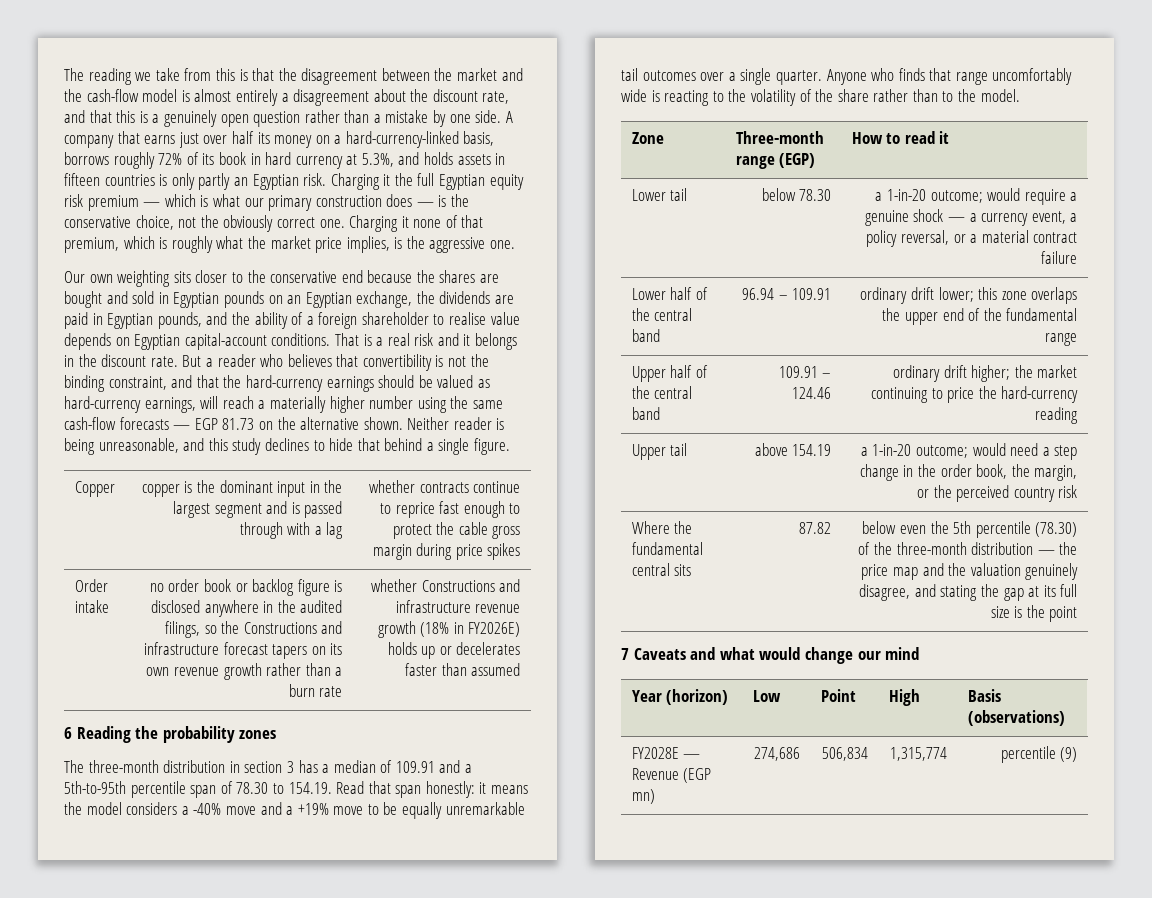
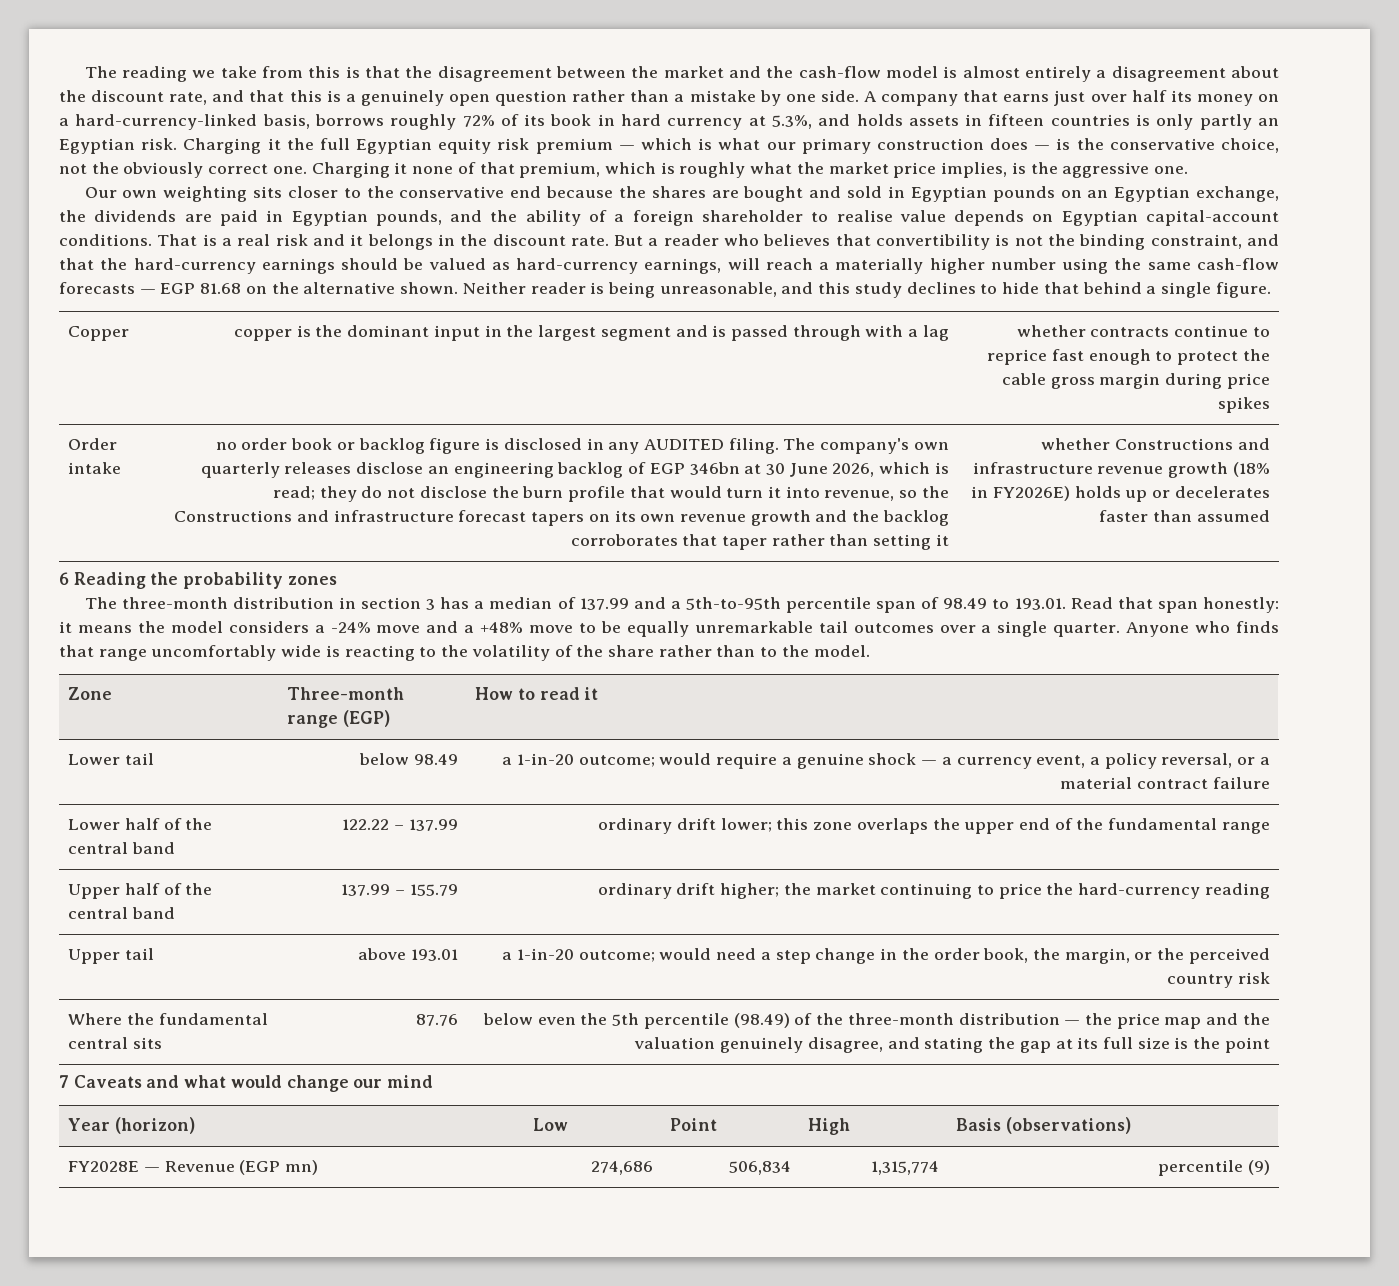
[222,418,255,430] 81.73 -> [200,283,242,294] 81.68
[204,600,343,617] [165,621,201,638] anywhere in the audited filings, -> [586,438,949,454] [200,462,949,478] [272,486,895,502] in any AUDITED filing. The company's own quarterly releases disclose an engineering backlog of EGP 346bn at 30 June 2026, which is read; they do not disclose the burn profile that would turn it into revenue,
[266,663,343,676] [288,684,343,697] rather than a burn rate -> [815,510,949,526] [570,534,949,550] and the backlog corroborates that taper rather than setting it
[395,761,435,773] 109.91 -> [579,598,629,610] 137.99
[236,782,332,794] 78.30 to 154.19. -> [943,598,1066,610] 98.49 to 193.01.
[193,803,222,815] -40% -> [330,622,371,633] -24%
[297,803,329,815] +19% -> [480,622,524,633] +48%
[799,189,832,201] 78.30 -> [413,754,458,765] 98.49
[742,288,832,300] 96.94 – 109.91 -> [342,819,458,831] 122.22 – 137.99
[778,366,832,378] [792,387,832,399] 109.91 – 124.46 -> [341,884,458,896] 137.99 – 155.79
[792,444,832,456] 154.19 -> [410,949,458,961] 193.01
[799,522,832,534] 87.82 -> [415,1014,458,1026] 87.76
[1035,522,1078,537] (78.30) -> [733,1013,790,1028] (98.49)

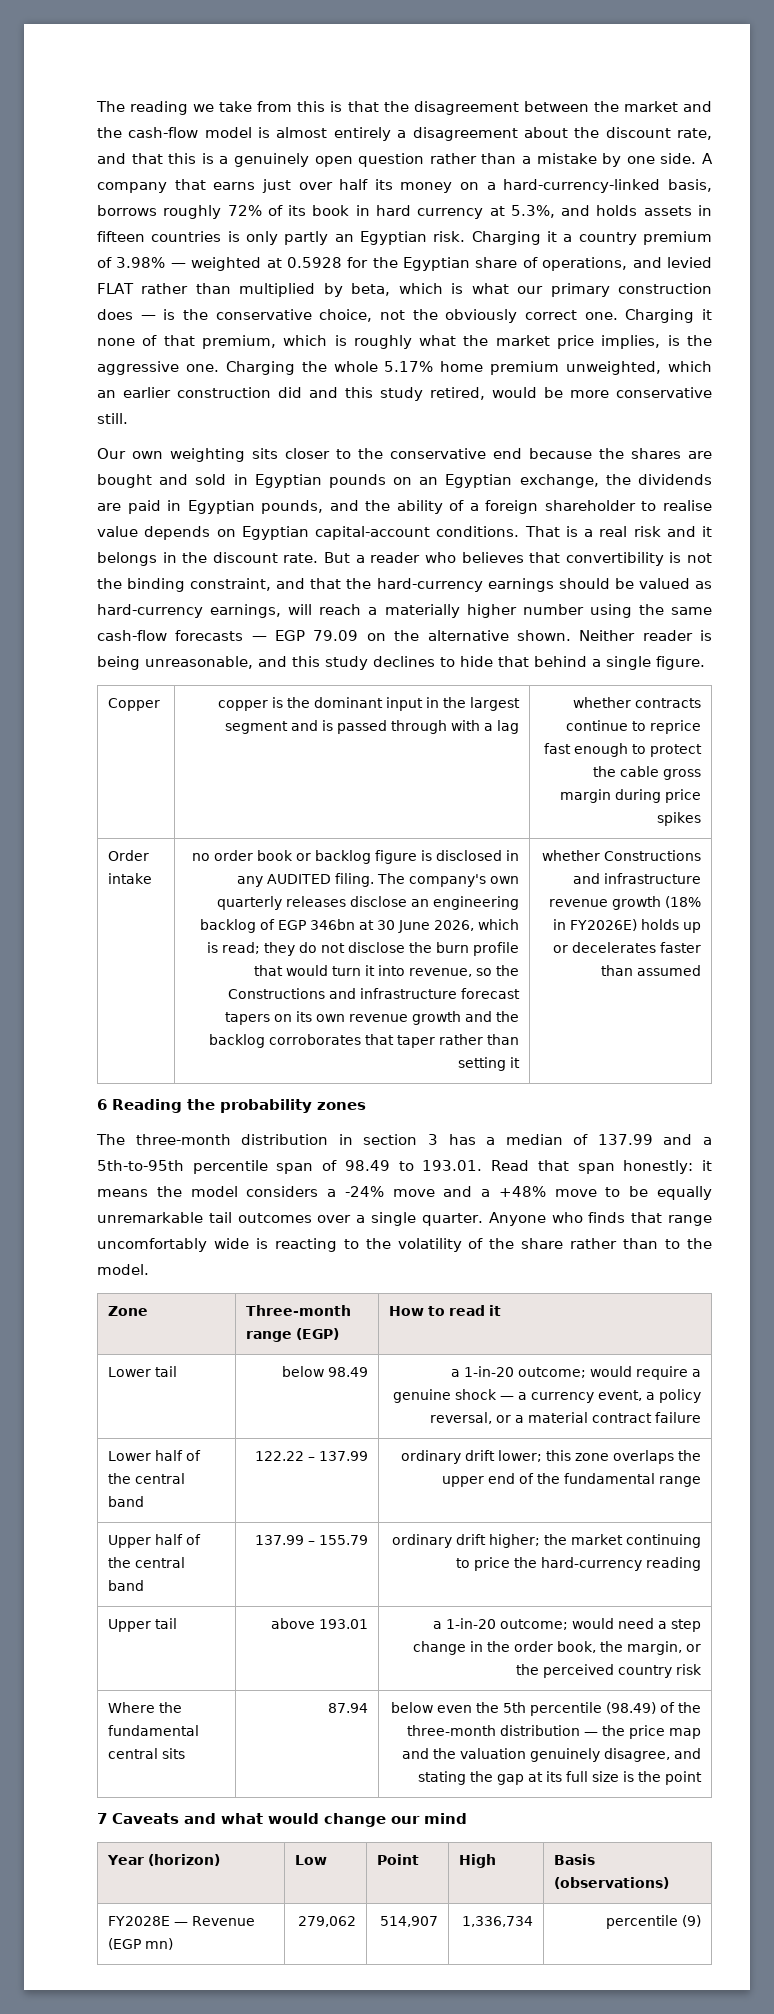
[286,138,635,154] the full Egyptian equity risk premium — -> [563,231,712,245] [97,257,712,271] [97,283,391,297] a country premium of 3.98% — weighted at 0.5928 for the Egyptian share of operations, and levied FLAT rather than multiplied by beta,
(1188, 170) none -> [225,361,713,375] [97,387,712,401] [97,413,128,424] Charging the whole 5.17% home premium unweighted, which an earlier construction did and this study retired, would be more conservative still.
[200,283,242,294] 81.68 -> [313,630,359,641] 79.09
[415,1014,458,1026] 87.76 -> [327,1703,368,1713] 87.94
[590,1161,653,1175] [728,1161,791,1175] [870,1161,939,1175] 274,686 | 506,834 | 1,315,774 -> [297,1916,356,1927] [379,1916,438,1927] [461,1916,533,1927] 279,062 | 514,907 | 1,336,734

